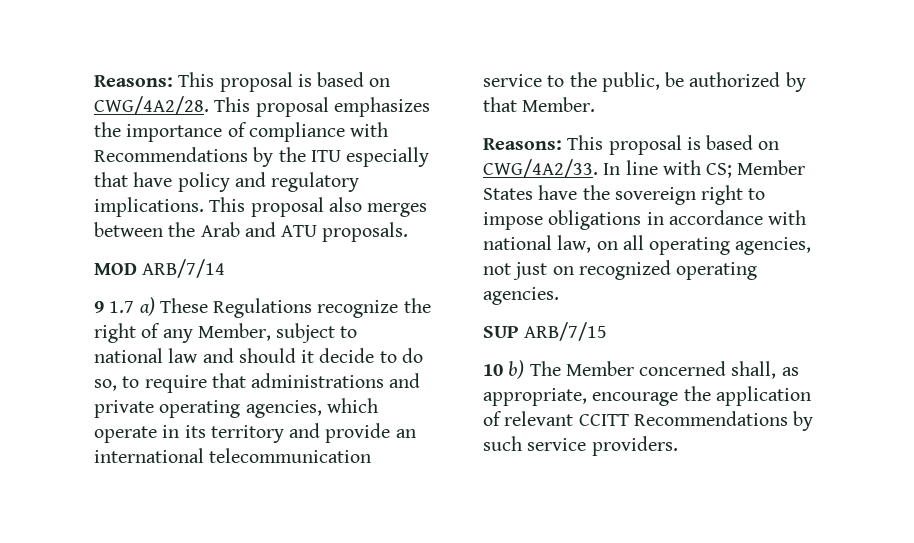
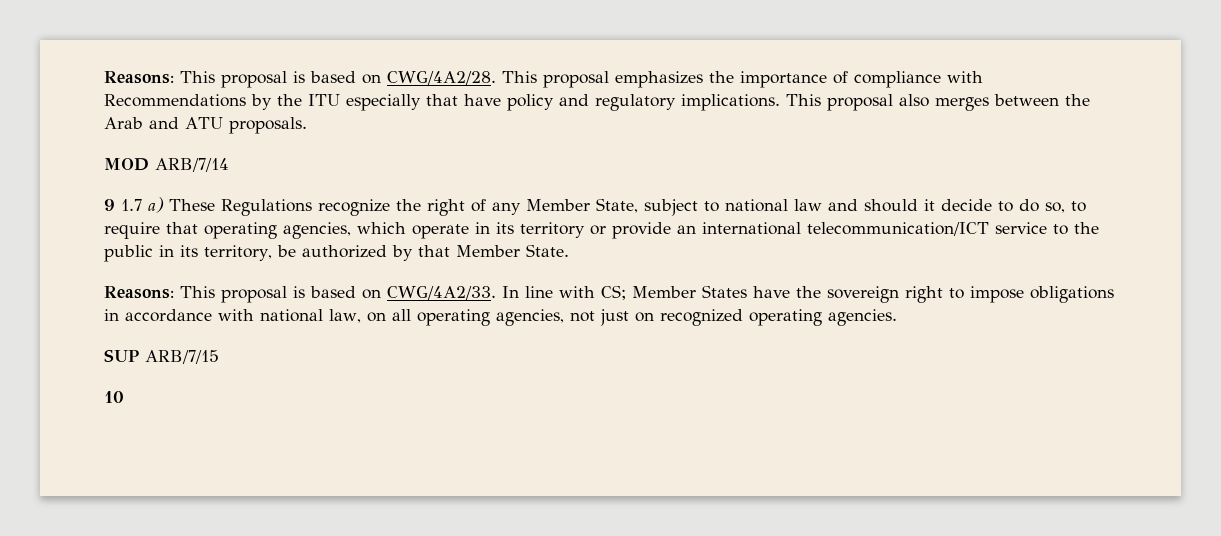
[197,323,271,341] Member, -> [526,198,638,213] Member State,
[251,373,421,388] [94,400,154,418] administrations and private -> (198, 228) none
[289,423,321,438] and -> [590,225,606,235] or
[209,448,372,463] telecommunication -> [807,222,989,236] telecommunication/ICT
[601,72,660,92] public, -> [104,245,272,262] public in its territory,
[522,97,596,112] Member. -> [455,244,569,257] Member State.
[508,360,799,379] [483,386,811,406] [483,411,814,431] [483,436,678,456] b) The Member concerned shall, as appropriate, encourage the application of relevant CCITT Recommendations by such service providers. -> (124, 397) none

